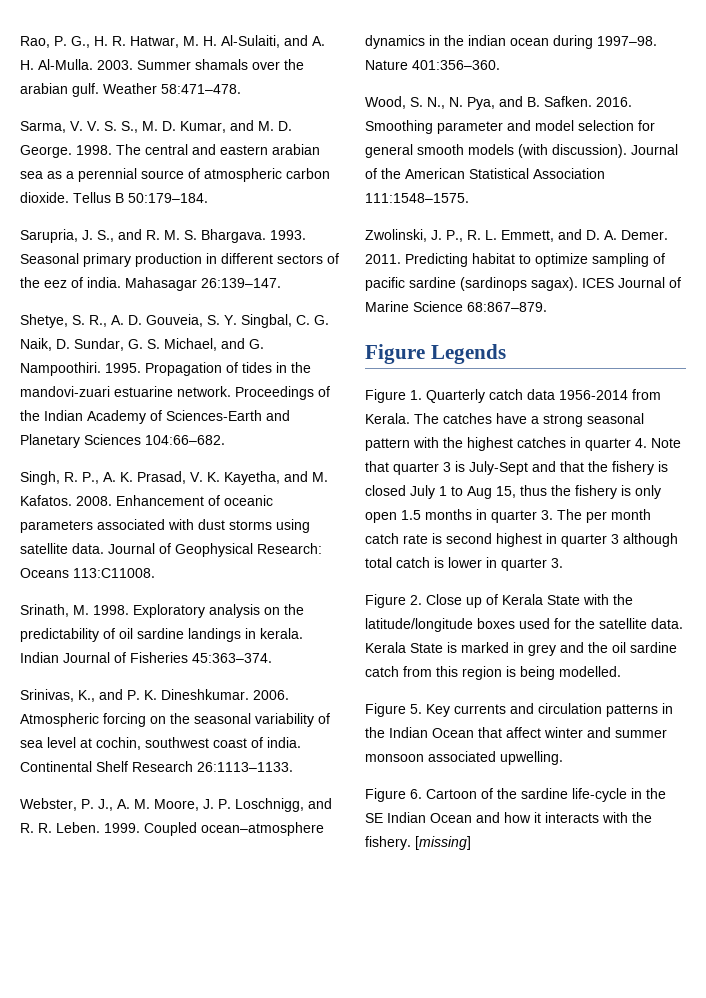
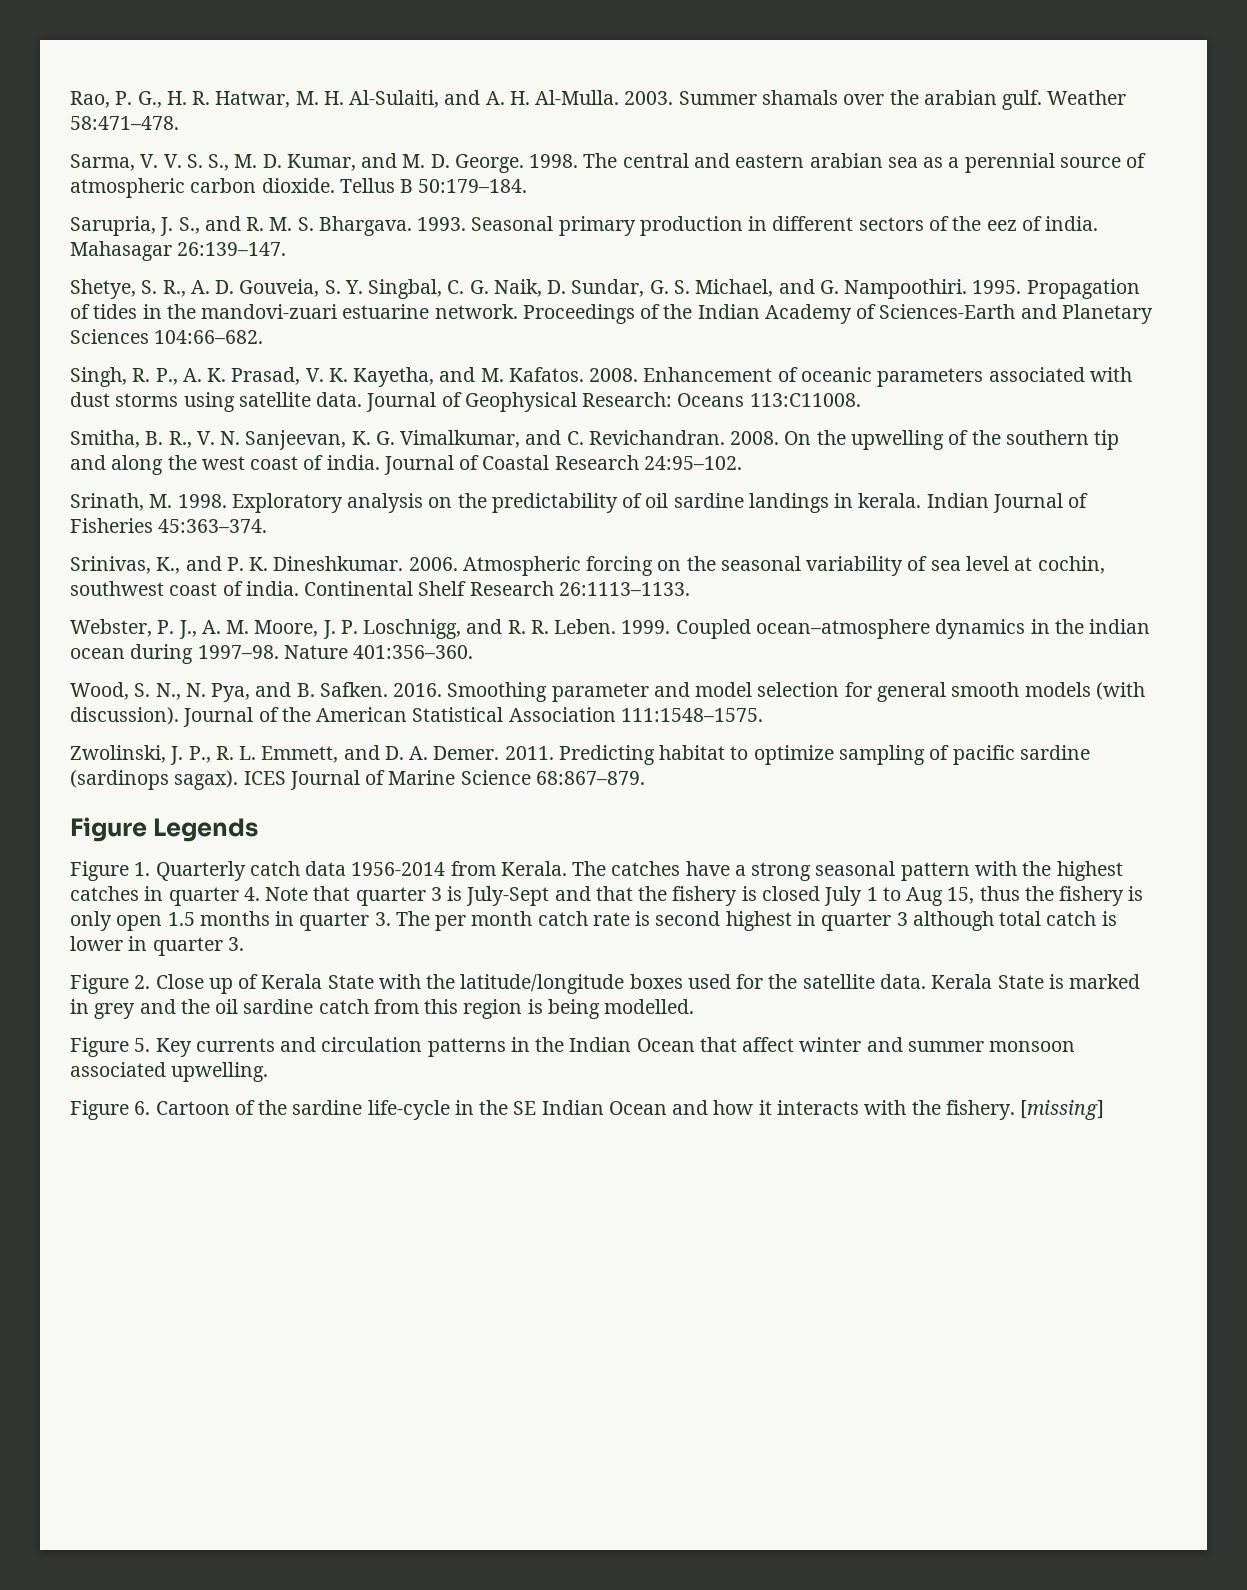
(155, 573) none -> [70,430,1120,450] [70,455,742,475] // Smitha, B. R., V. N. Sanjeevan, K. G. Vimalkumar, and C. Revichandran. 2008. On the upwelling of the southern tip and along the west coast of india. Journal of Coastal Research 24:95–102.

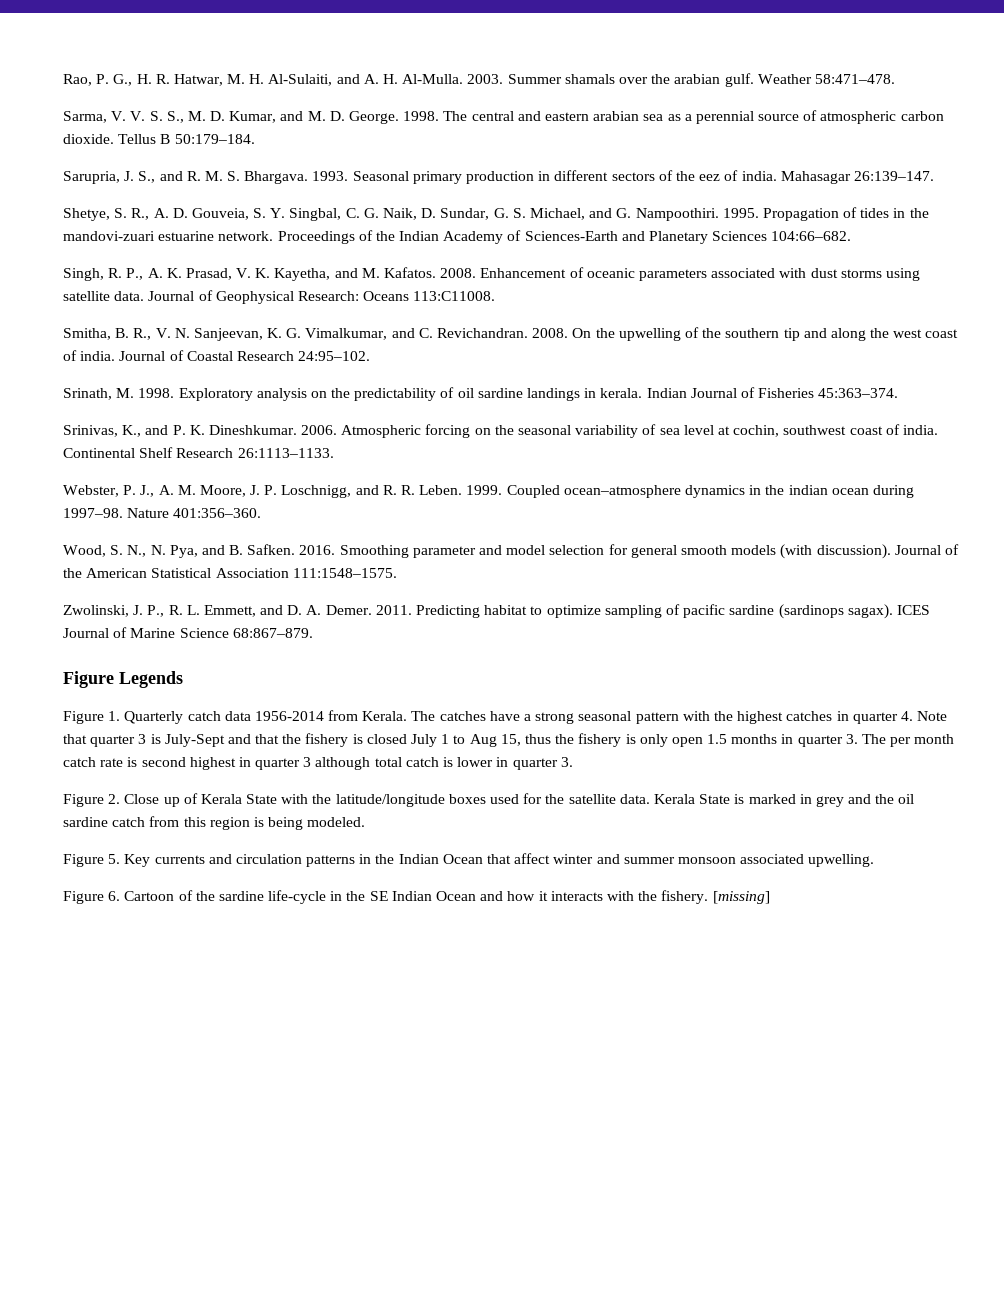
[604,999,695,1014] modelled. -> [307,817,366,827] modeled.

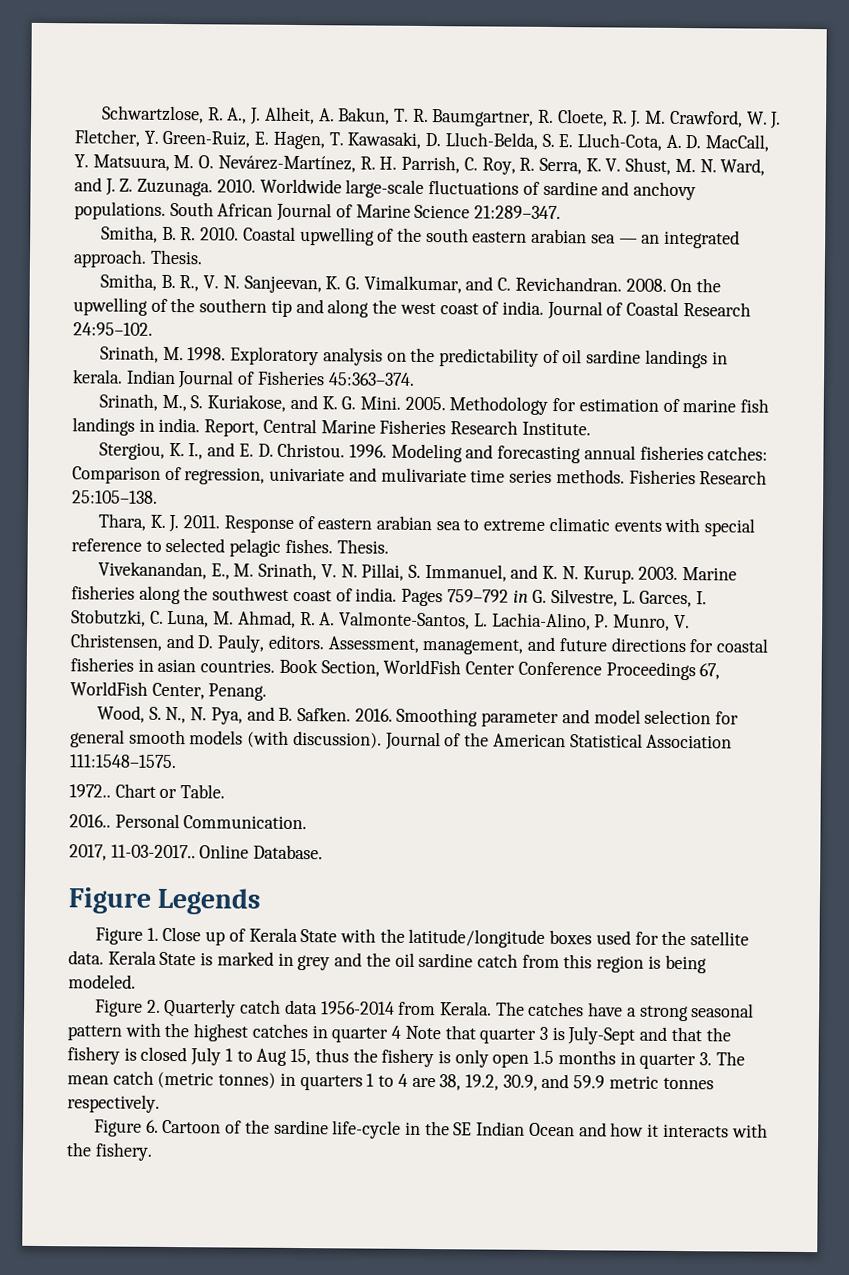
[63,73,895,87] [63,110,944,124] [63,134,255,144] [63,170,934,184] [63,207,929,221] [63,230,852,244] [63,267,920,281] [63,290,496,304] Rao, P. G., H. R. Hatwar, M. H. Al‐Sulaiti, and A. H. Al‐Mulla. 2003. Summer shamals over the arabian gulf. Weather 58:471–478. // Sarma, V. V. S. S., M. D. Kumar, and M. D. George. 1998. The central and eastern arabian sea as a perennial source of atmospheric carbon dioxide. Tellus B 50:179–184. // Sarupria, J. S., and R. M. S. Bhargava. 1993. Seasonal primary production in different sectors of the eez of india. Mahasagar 26:139–147. // Shetye, S. R., A. D. Gouveia, S. Y. Singbal, C. G. Naik, D. Sundar, G. S. Michael, and G. Nampoothiri. 1995. Propagation of tides in the mandovi-zuari estuarine network. Proceedings of the Indian Academy of Sciences-Earth and Planetary Sciences 104:66–682. // Singh, R. P., A. K. Prasad, V. K. Kayetha, and M. Kafatos. 2008. Enhancement of oceanic parameters associated with dust storms using satellite data. Journal of Geophysical Research: Oceans 113:C11008. -> [101,105,782,129] [74,129,770,152] [74,154,766,176] [74,177,696,201] [74,201,562,222] [100,225,741,249] [73,249,203,268] Schwartzlose, R. A., J. Alheit, A. Bakun, T. R. Baumgartner, R. Cloete, R. J. M. Crawford, W. J. Fletcher, Y. Green-Ruiz, E. Hagen, T. Kawasaki, D. Lluch-Belda, S. E. Lluch-Cota, A. D. MacCall, Y. Matsuura, M. O. Nevárez-Martínez, R. H. Parrish, C. Roy, R. Serra, K. V. Shust, M. N. Ward, and J. Z. Zuzunaga. 2010. Worldwide large-scale fluctuations of sardine and anchovy populations. South African Journal of Marine Science 21:289–347. // Smitha, B. R. 2010. Coastal upwelling of the south eastern arabian sea — an integrated approach. Thesis.
[63,424,938,438] [63,447,334,458] [63,485,914,498] [63,508,262,518] Srinivas, K., and P. K. Dineshkumar. 2006. Atmospheric forcing on the seasonal variability of sea level at cochin, southwest coast of india. Continental Shelf Research 26:1113–1133. // Webster, P. J., A. M. Moore, J. P. Loschnigg, and R. R. Leben. 1999. Coupled ocean–atmosphere dynamics in the indian ocean during 1997–98. Nature 401:356–360. -> [98,393,770,415] [72,417,591,437] [98,442,769,464] [72,466,768,485] [72,490,158,504] [97,513,756,537] [71,537,389,557] [97,561,738,584] [71,585,708,608] [71,609,690,631] [70,633,769,655] [70,657,721,681] [70,681,268,701] Srinath, M., S. Kuriakose, and K. G. Mini. 2005. Methodology for estimation of marine fish landings in india. Report, Central Marine Fisheries Research Institute. // Stergiou, K. I., and E. D. Christou. 1996. Modeling and forecasting annual fisheries catches: Comparison of regression, univariate and mulivariate time series methods. Fisheries Research 25:105–138. // Thara, K. J. 2011. Response of eastern arabian sea to extreme climatic events with special reference to selected pelagic fishes. Thesis. // Vivekanandan, E., M. Srinath, V. N. Pillai, S. Immanuel, and K. N. Kurup. 2003. Marine fisheries along the southwest coast of india. Pages 759–792 in G. Silvestre, L. Garces, I. Stobutzki, C. Luna, M. Ahmad, R. A. Valmonte-Santos, L. Lachia-Alino, P. Munro, V. Christensen, and D. Pauly, editors. Assessment, management, and future directions for coastal fisheries in asian countries. Book Section, WorldFish Center Conference Proceedings 67, WorldFish Center, Penang.
[63,604,930,619] [63,627,313,638] [63,671,183,688] [63,710,948,724] [63,733,955,747] [63,757,573,770] [63,794,121,807] Zwolinski, J. P., R. L. Emmett, and D. A. Demer. 2011. Predicting habitat to optimize sampling of pacific sardine (sardinops sagax). ICES Journal of Marine Science 68:867–879. // Figure Legends // Figure 1. Quarterly catch data 1956-2014 from Kerala. The catches have a strong seasonal pattern with the highest catches in quarter 4. Note that quarter 3 is July-Sept and that the fishery is closed July 1 to Aug 15, thus the fishery is only open 1.5 months in quarter 3. The per month catch rate is second highest in quarter 3 although total catch is lower in quarter 3. // Figure 2. -> [69,783,226,799] [69,813,308,830] [69,844,324,861] [68,887,262,915] [94,927,159,945] 1972.. Chart or Table. // 2016.. Personal Communication. // 2017, 11-03-2017.. Online Database. // Figure Legends // Figure 1.
[108,853,875,867] 5. Key currents and circulation patterns in the Indian Ocean that affect winter and summer monsoon associated upwelling. -> [146,998,755,1022] [67,1022,731,1045] [67,1046,745,1070] [67,1070,714,1091] [67,1094,160,1113] 2. Quarterly catch data 1956-2014 from Kerala. The catches have a strong seasonal pattern with the highest catches in quarter 4 Note that quarter 3 is July-Sept and that the fishery is closed July 1 to Aug 15, thus the fishery is only open 1.5 months in quarter 3. The mean catch (metric tonnes) in quarters 1 to 4 are 38, 19.2, 30.9, and 59.9 metric tonnes respectively.
[712,891,770,904] [missing] -> (153, 1151) none

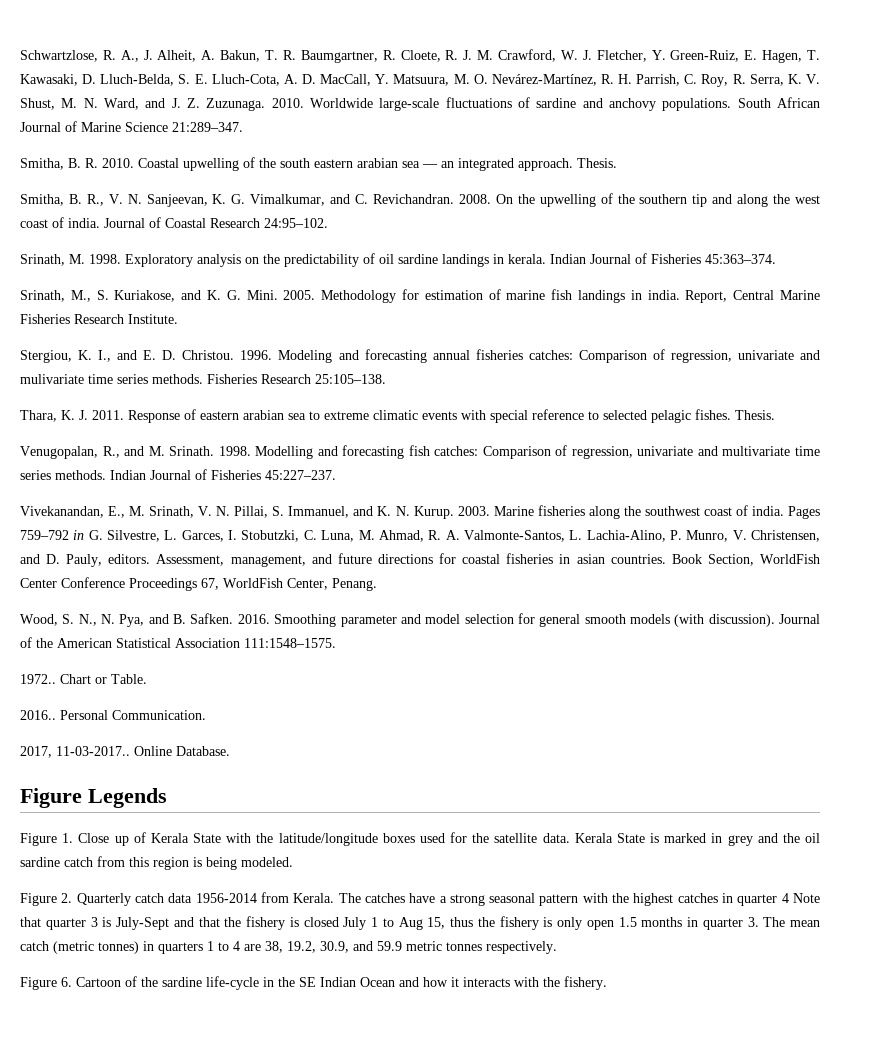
(389, 546) none -> [20,445,820,459] [20,469,336,480] // Venugopalan, R., and M. Srinath. 1998. Modelling and forecasting fish catches: Comparison of regression, univariate and multivariate time series methods. Indian Journal of Fisheries 45:227–237.

